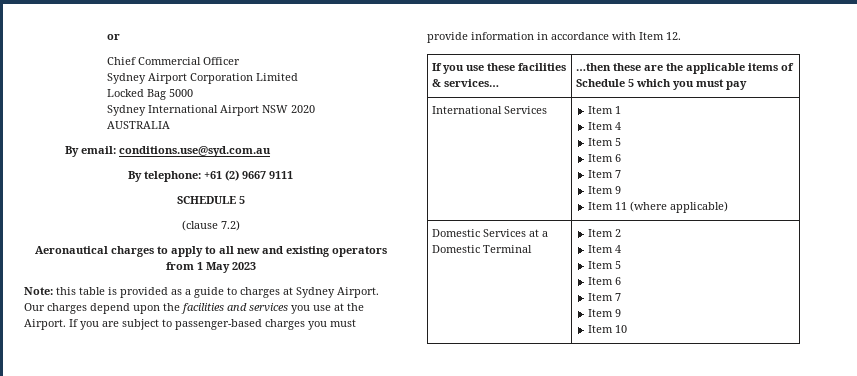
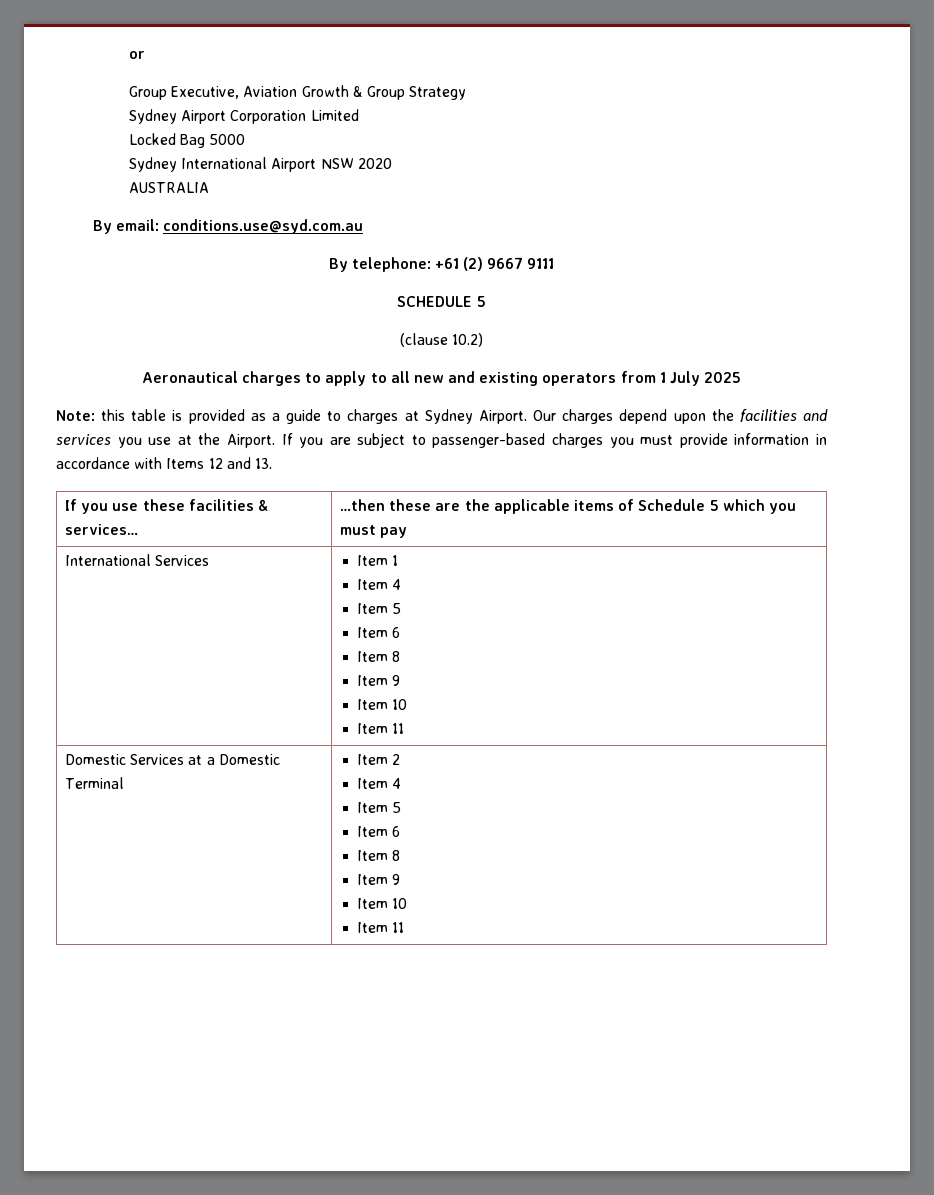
[106,57,240,65] Chief Commercial Officer -> [129,85,467,100] Group Executive, Aviation Growth & Group Strategy
[220,220,240,231] 7.2) -> [452,333,484,347] 10.2)
[205,262,256,273] May 2023 -> [670,371,742,386] July 2025
[639,32,681,40] Item 12. -> [166,457,272,469] Items 12 and 13.
[615,170,622,178] [588,186,622,194] [588,201,729,213] 7 // Item 9 // Item 11 (where applicable) -> [392,651,401,662] [357,675,401,686] [357,699,408,710] [357,723,405,734] 8 // Item 9 // Item 10 // Item 11
[615,293,622,301] [588,309,622,317] [588,325,628,333] 7 // Item 9 // Item 10 -> [392,850,401,861] [357,874,401,885] [357,898,408,909] [357,922,405,933] 8 // Item 9 // Item 10 // Item 11

